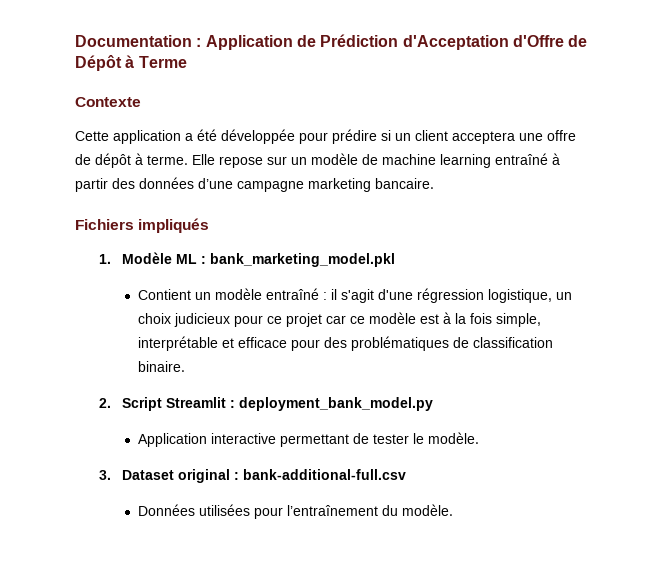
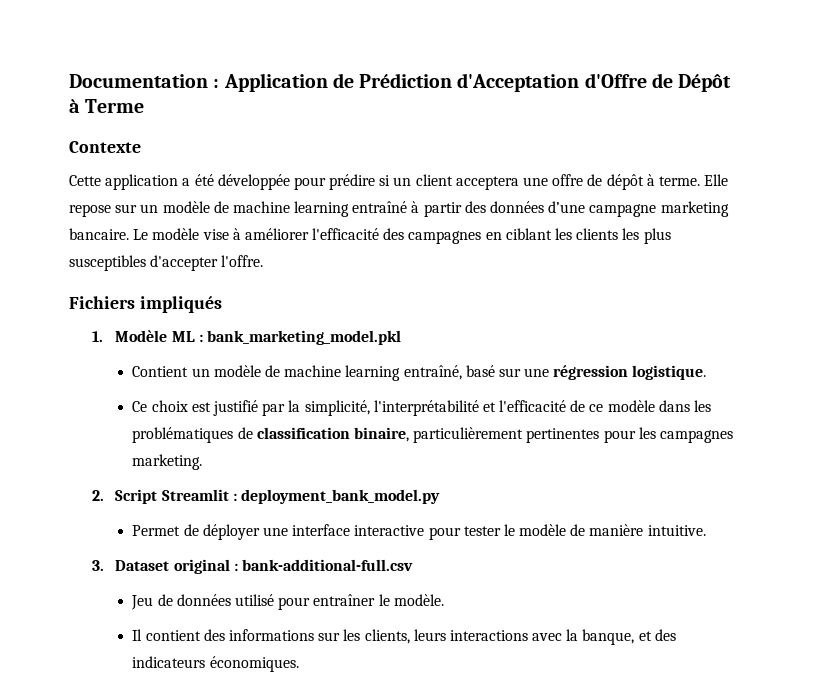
(434, 183) none -> [133,228,671,244] [69,255,264,271] Le modèle vise à améliorer l'efficacité des campagnes en ciblant les clients les plus susceptibles d'accepter l'offre.
[265,288,572,303] [137,312,541,327] [137,336,553,351] [137,361,185,372] entraîné : il s'agit d'une régression logistique, un choix judicieux pour ce projet car ce modèle est à la fois simple, interprétable et efficace pour des problématiques de classification binaire. -> [264,365,707,381] [132,400,712,416] [132,427,733,443] [132,454,203,470] de machine learning entraîné, basé sur une régression logistique. // Ce choix est justifié par la simplicité, l'interprétabilité et l'efficacité de ce modèle dans les problématiques de classification binaire, particulièrement pertinentes pour les campagnes marketing.
[137,432,479,447] Application interactive permettant de tester le modèle. -> [132,524,706,540] Permet de déployer une interface interactive pour tester le modèle de manière intuitive.
[137,504,453,519] Données utilisées pour l’entraînement du modèle. -> [131,594,444,610] [132,629,676,645] [132,656,299,672] Jeu de données utilisé pour entraîner le modèle. // Il contient des informations sur les clients, leurs interactions avec la banque, et des indicateurs économiques.

